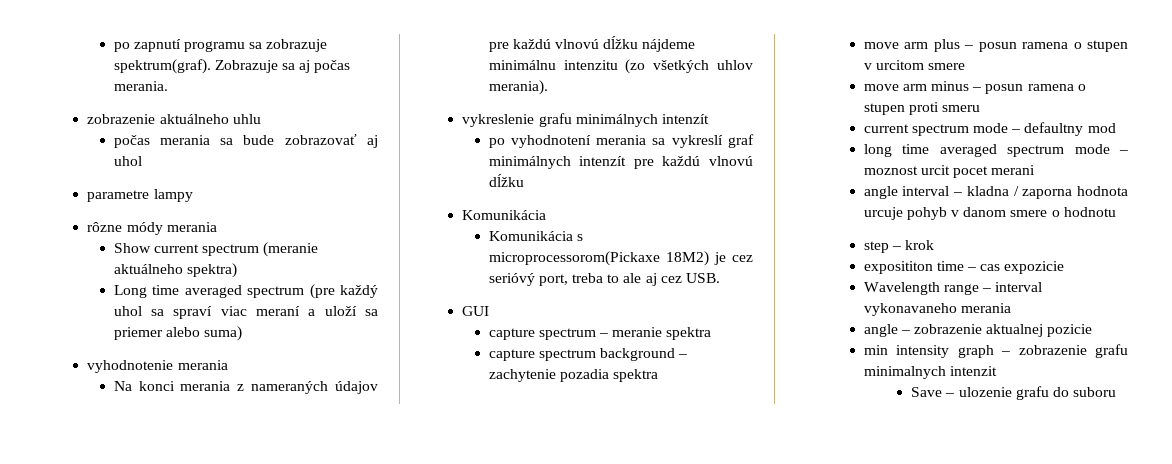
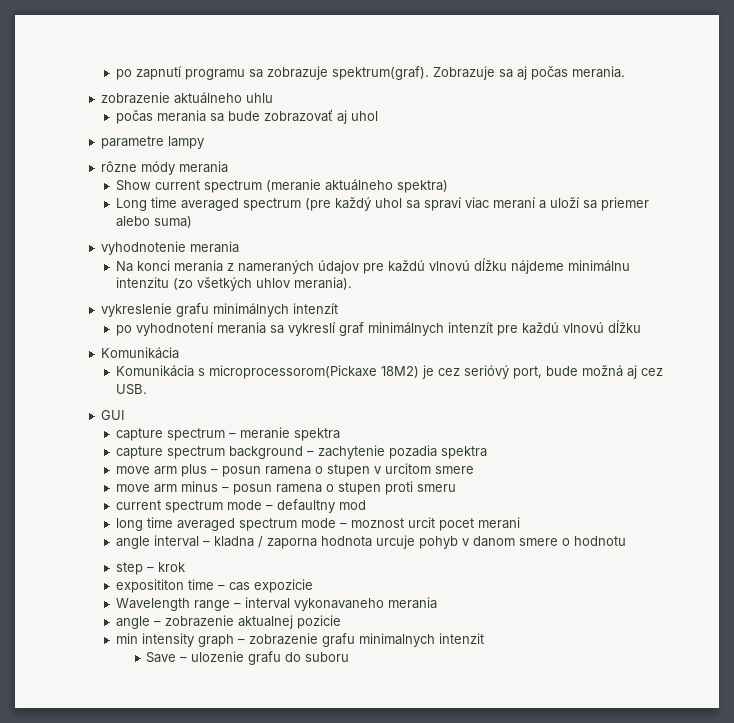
[572,273,642,283] treba to ale -> [545,365,623,377] bude možná

